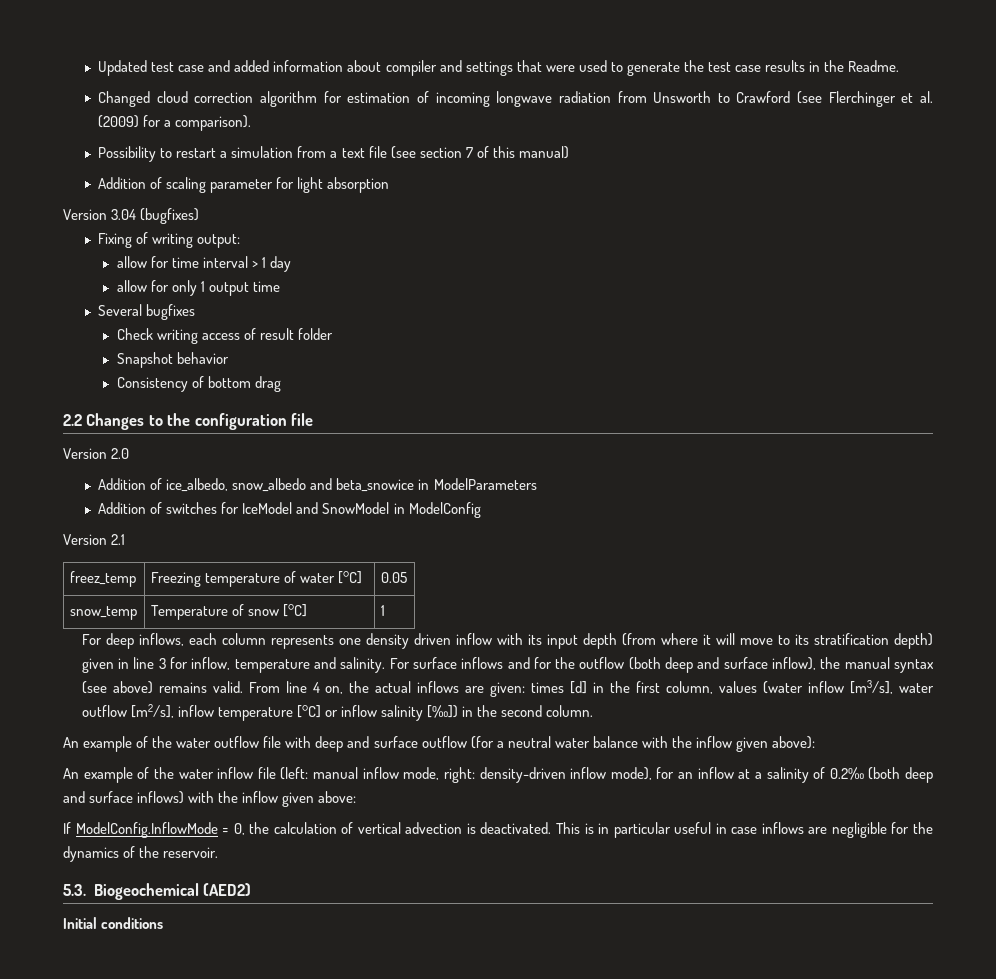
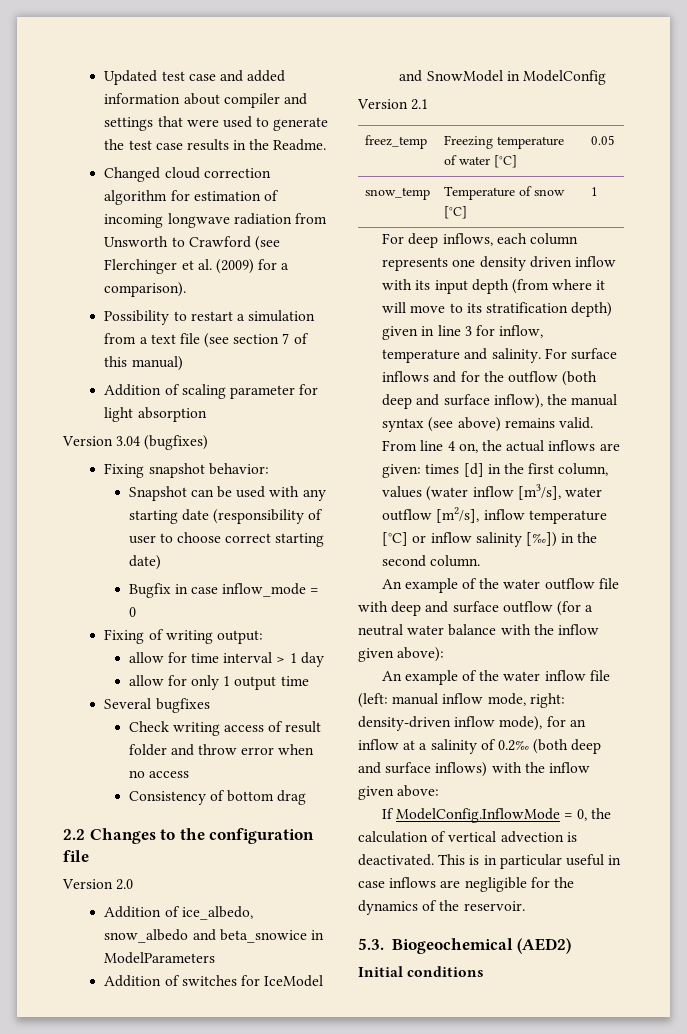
(200, 216) none -> [104,463,269,478] [128,486,326,501] [128,509,324,524] [128,532,325,547] [128,555,161,570] [128,583,320,598] [128,607,136,617] // Fixing snapshot behavior: // Snapshot can be used with any starting date (responsibility of user to choose correct starting date) // Bugfix in case inflow_mode = 0
[116,352,229,368] // Snapshot behavior -> [170,744,315,756] [128,770,189,778] and throw error when no access

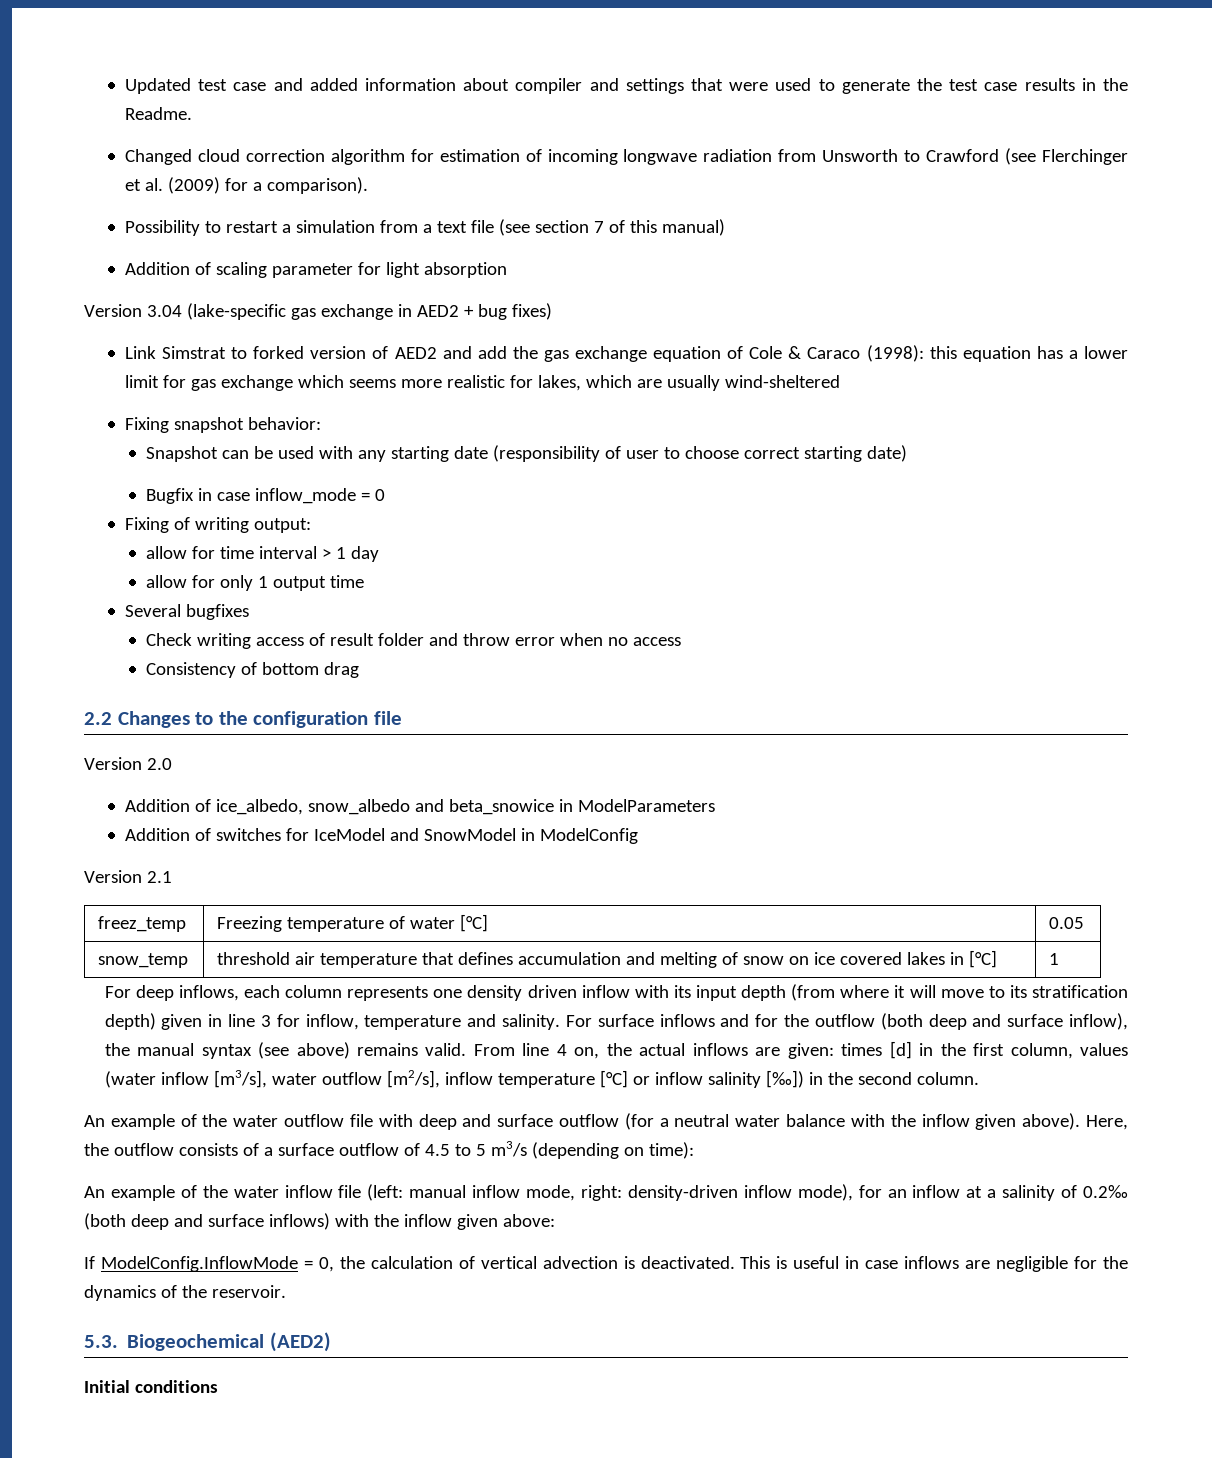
[144,435,209,450] (bugfixes) -> [186,303,552,320] [124,345,1128,362] [124,375,840,391] (lake-specific gas exchange in AED2 + bug fixes) // Link Simstrat to forked version of AED2 and add the gas exchange equation of Cole & Caraco (1998): this equation has a lower limit for gas exchange which seems more realistic for lakes, which are usually wind-sheltered
[443,186,565,200] Temperature of snow -> [217,952,965,968] threshold air temperature that defines accumulation and melting of snow on ice covered lakes in
[397,647,445,662] above): -> [1022,1113,1129,1130] [84,1141,694,1159] above). Here, the outflow consists of a surface outflow of 4.5 to 5 m3/s (depending on time):
[483,854,562,869] in particular -> (788, 1262) none

